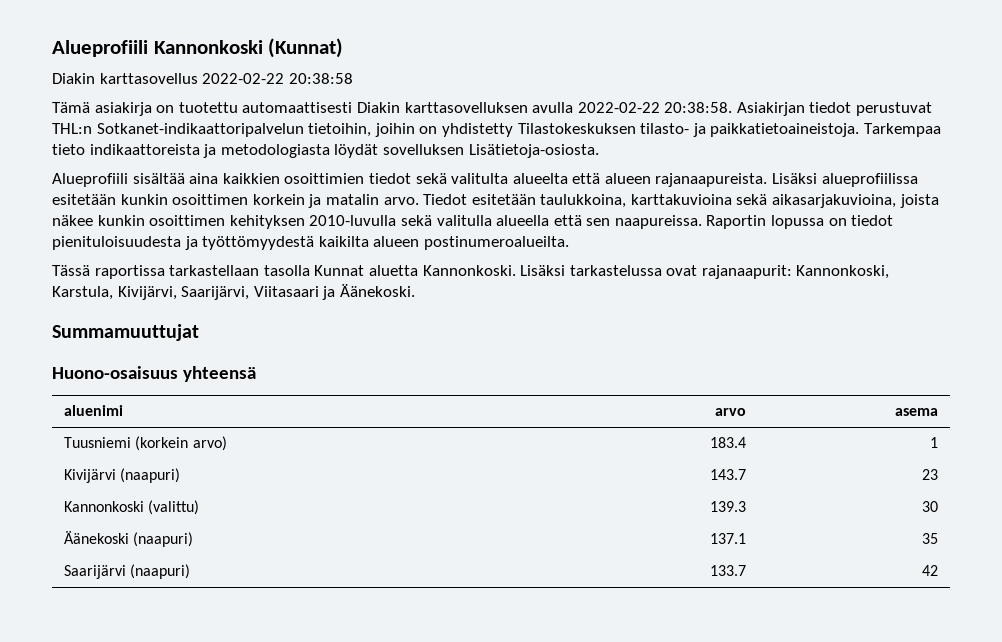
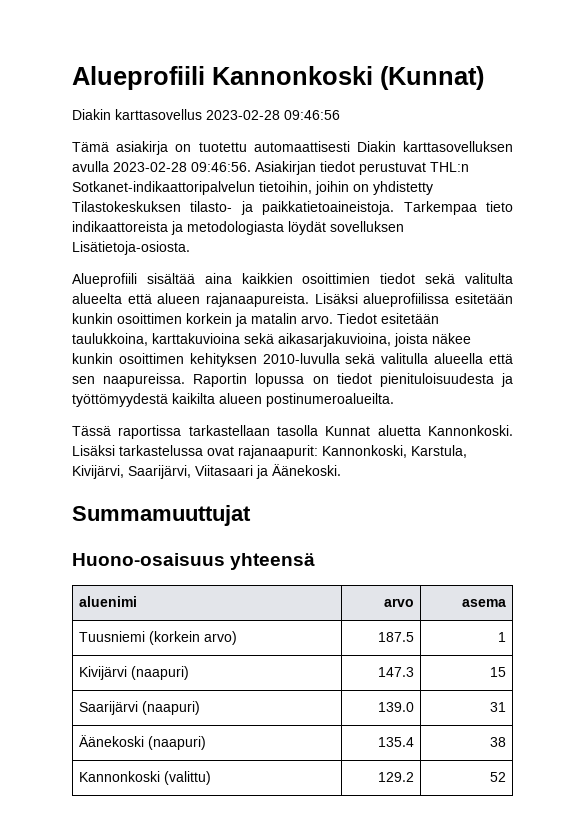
[202,73,353,84] 2022-02-22 20:38:58 -> [206,110,340,120] 2023-02-28 09:46:56
[577,102,733,113] 2022-02-22 20:38:58. -> [113,162,251,172] 2023-02-28 09:46:56.
[709,437,746,448] 183.4 -> [377,632,414,642] 187.5
[709,469,746,480] [921,469,938,480] [64,500,200,515] [709,501,746,512] [921,501,938,512] [64,531,194,547] [709,533,746,544] [921,533,938,544] [64,564,191,579] [709,565,746,576] [921,565,938,576] 143.7 | 23 // Kannonkoski (valittu) | 139.3 | 30 // Äänekoski (naapuri) | 137.1 | 35 // Saarijärvi (naapuri) | 133.7 | 42 -> [377,667,414,677] [489,667,506,677] [79,701,201,715] [377,702,414,712] [489,702,506,712] [79,735,207,750] [377,737,414,747] [489,737,506,747] [79,771,212,785] [377,772,414,782] [489,772,506,782] 147.3 | 15 // Saarijärvi (naapuri) | 139.0 | 31 // Äänekoski (naapuri) | 135.4 | 38 // Kannonkoski (valittu) | 129.2 | 52

